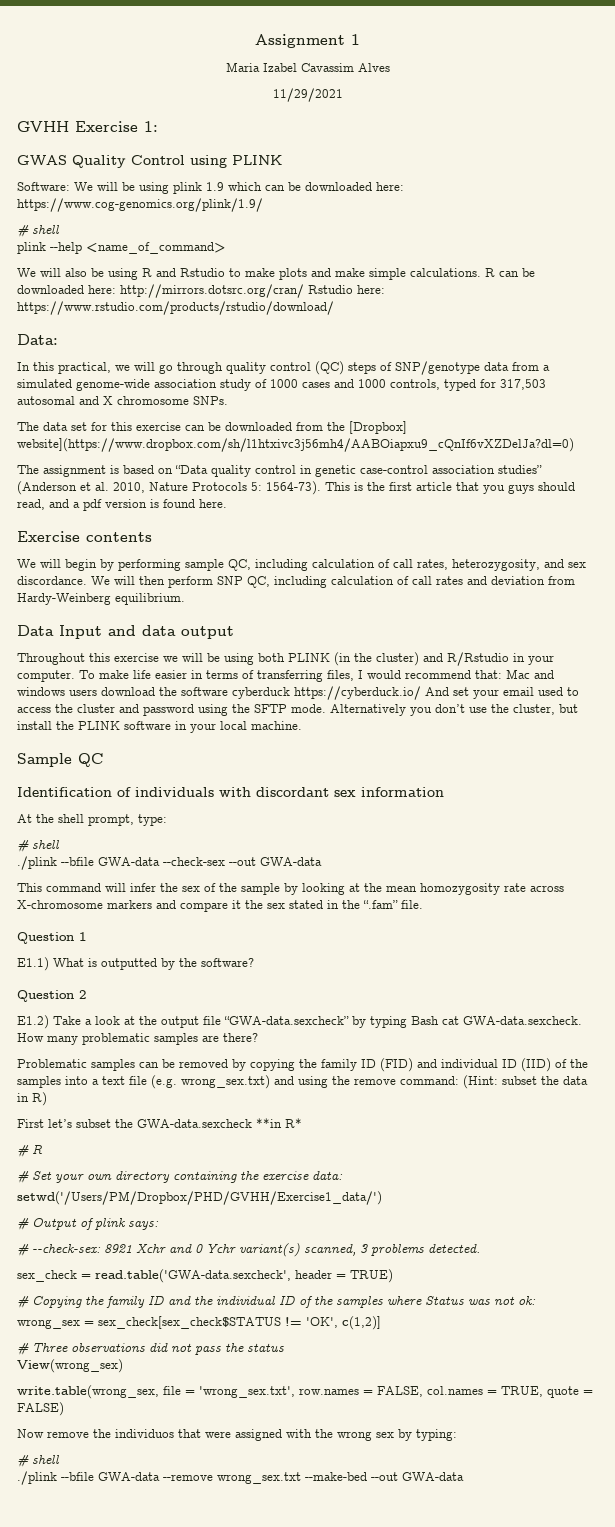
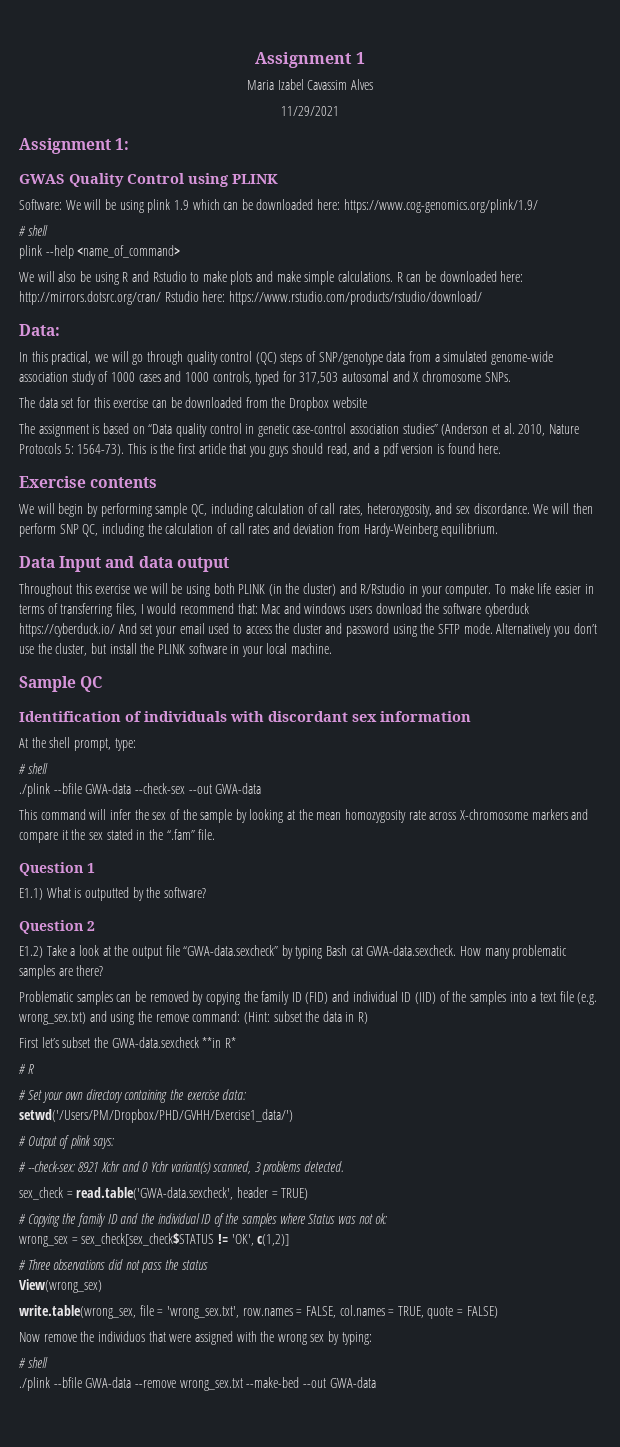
[17,121,138,132] GVHH Exercise -> [19,138,111,154] Assignment
[349,421,407,434] [17,438,574,452] [Dropbox] website](https://www.dropbox.com/sh/l1htxivc3j56mh4/AABOiapxu9_cQnIf6vXZDelJa?dl=0) -> [289,397,367,411] Dropbox website
(327, 582) none -> [147,523,162,534] the

